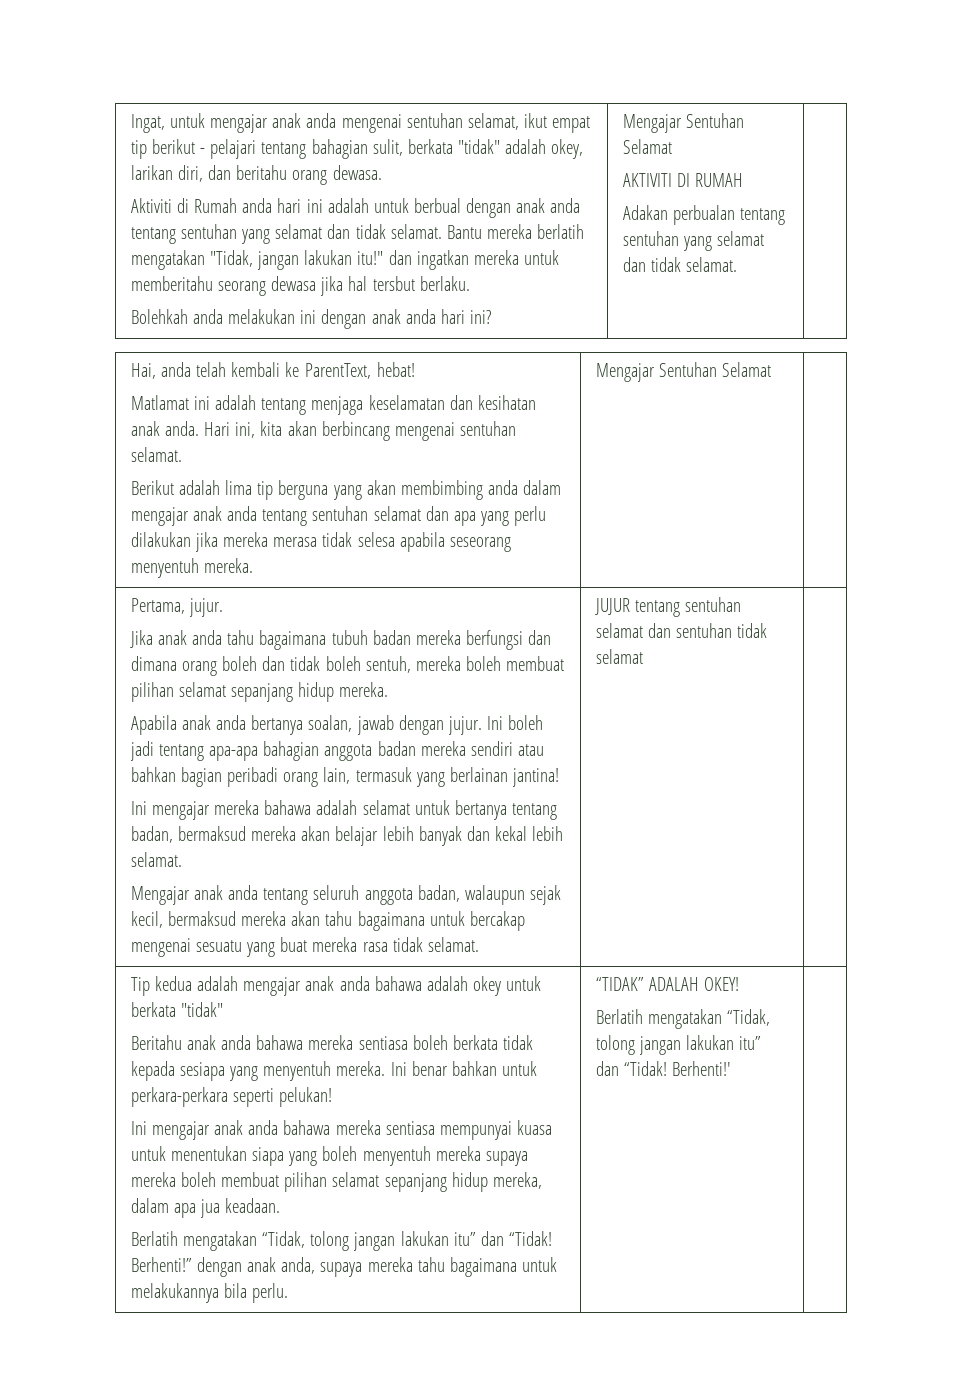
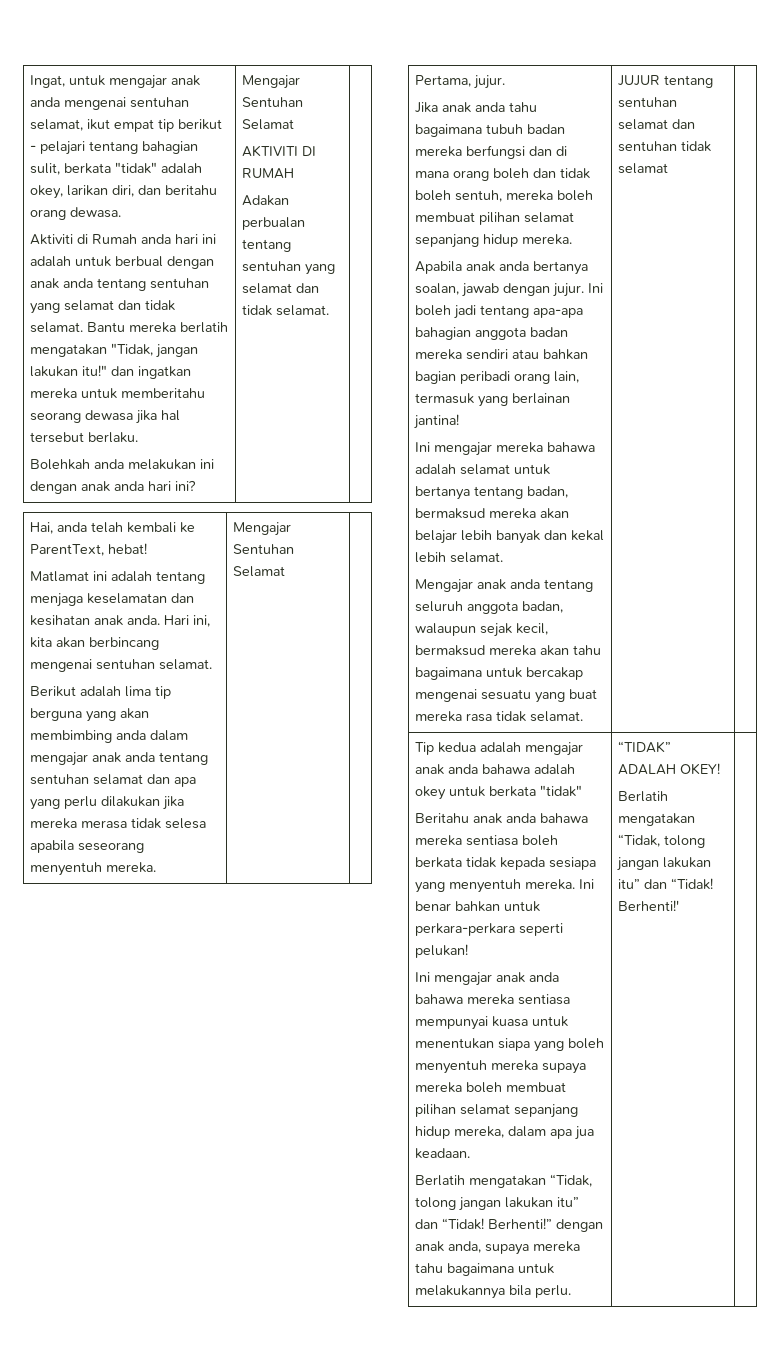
[372,276,415,291] tersbut -> [30,432,85,443] tersebut
[130,656,177,671] dimana -> [556,146,568,156] [415,171,450,178] di mana

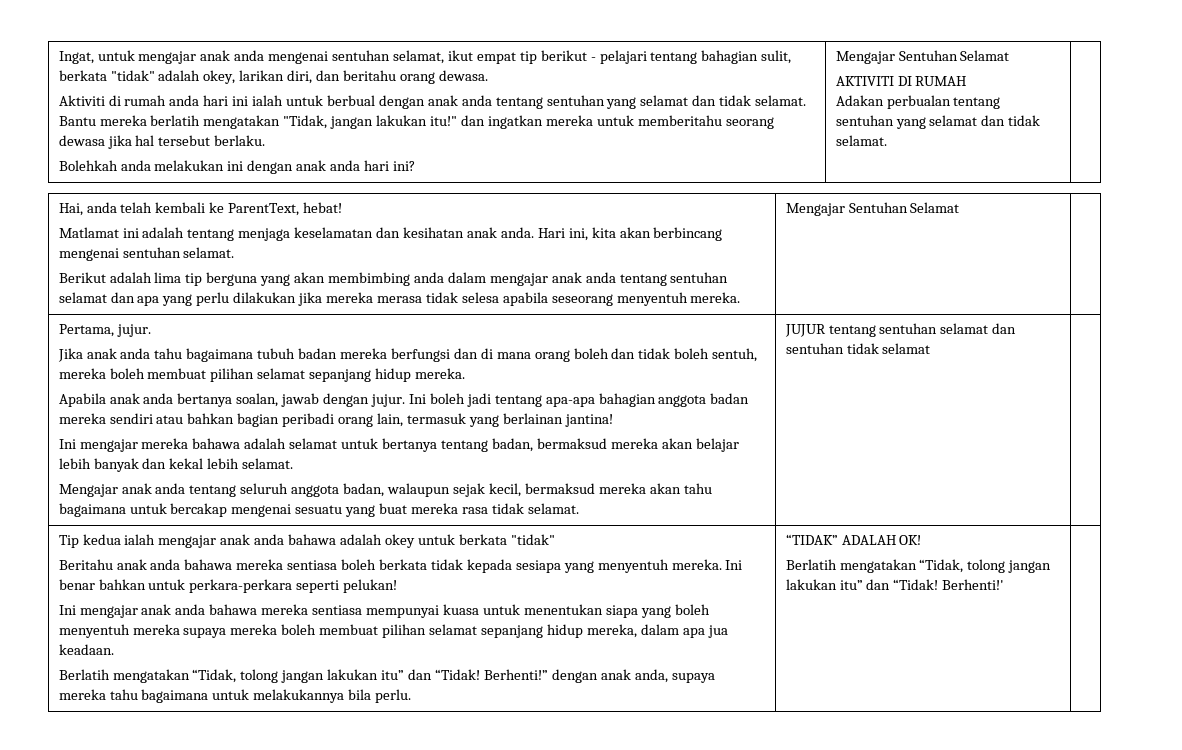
[92,234,138,244] Rumah -> [124,95,167,106] rumah
[30,256,72,267] adalah -> [252,95,284,106] ialah
[480,742,522,753] adalah -> [124,534,156,545] ialah
[680,763,721,775] OKEY! -> [899,535,922,545] OK!

